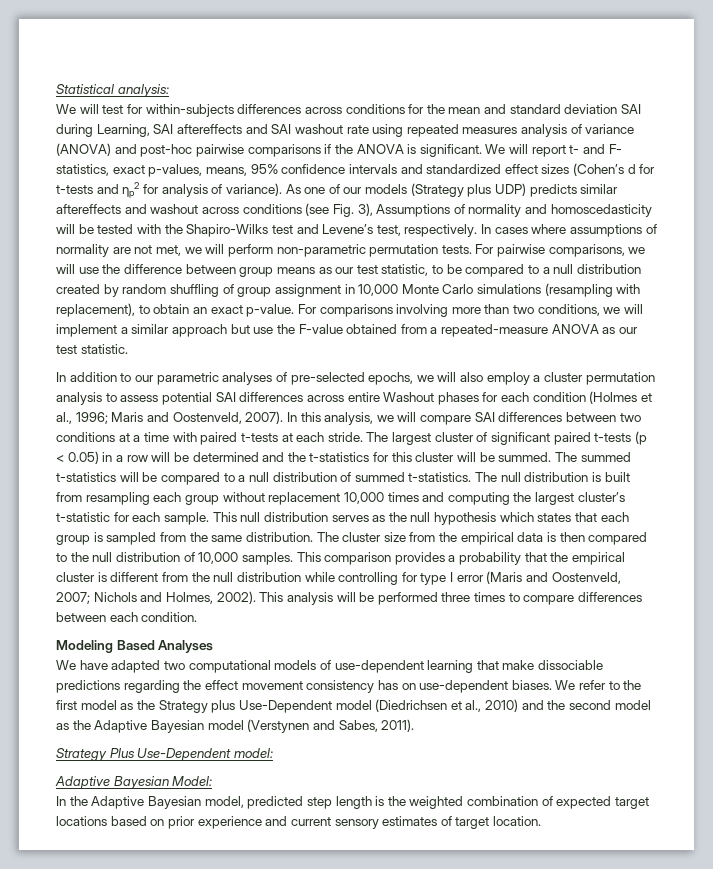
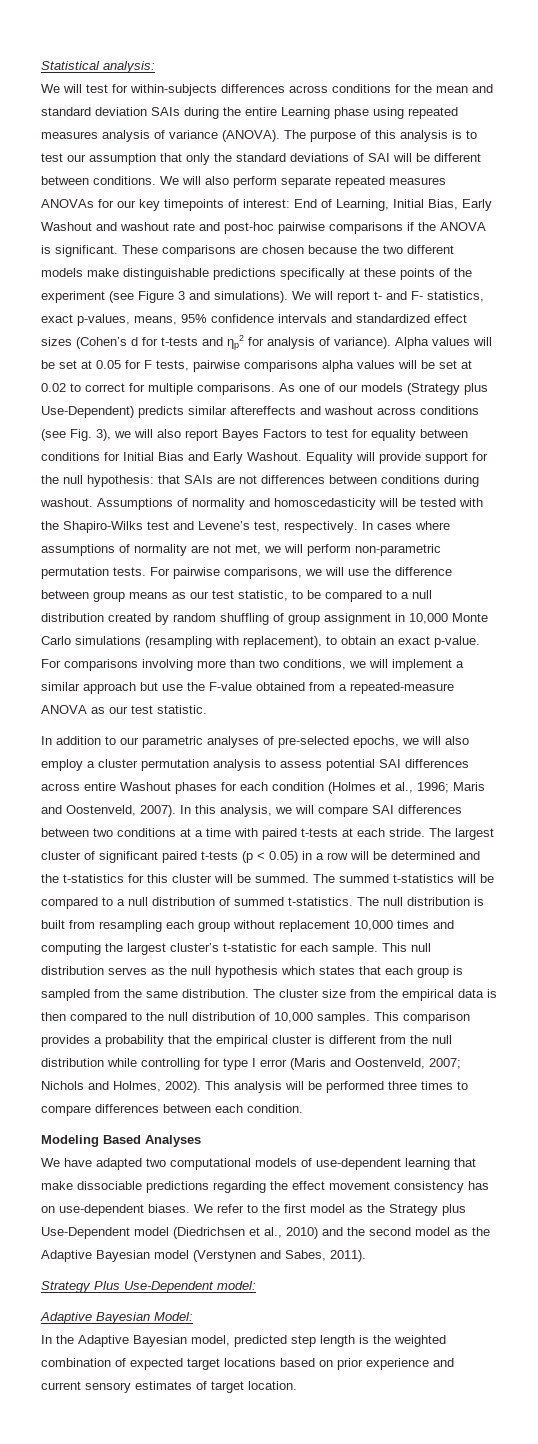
[621,104,642,114] [56,124,369,137] SAI during Learning, SAI aftereffects and SAI washout rate -> [151,107,369,119] SAIs during the entire Learning phase
[56,143,111,156] (ANOVA) -> [222,130,477,142] [41,153,481,165] [41,176,446,188] [41,199,492,211] [41,222,195,231] (ANOVA). The purpose of this analysis is to test our assumption that only the standard deviations of SAI will be different between conditions. We will also perform separate repeated measures ANOVAs for our key timepoints of interest: End of Learning, Initial Bias, Early Washout and washout rate
(482, 150) none -> [122,245,454,257] [41,268,472,280] [41,291,288,303] These comparisons are chosen because the two different models make distinguishable predictions specifically at these points of the experiment (see Figure 3 and simulations).
(282, 189) none -> [395,337,492,349] [41,360,472,372] [41,383,275,395] Alpha values will be set at 0.05 for F tests, pairwise comparisons alpha values will be set at 0.02 to correct for multiple comparisons.
[495,183,527,196] UDP) -> [41,406,134,418] Use-Dependent)
(373, 209) none -> [114,429,468,441] [41,452,488,464] [41,475,479,487] [40,498,93,507] we will also report Bayes Factors to test for equality between conditions for Initial Bias and Early Washout. Equality will provide support for the null hypothesis: that SAIs are not differences between conditions during washout.

